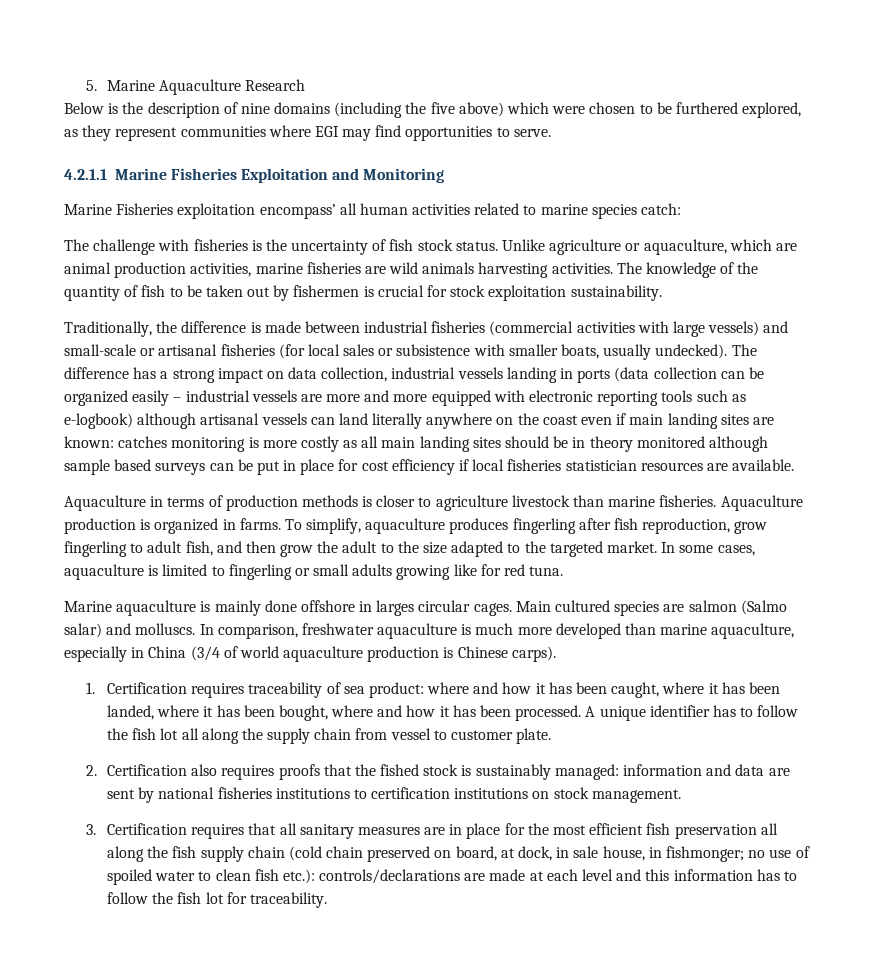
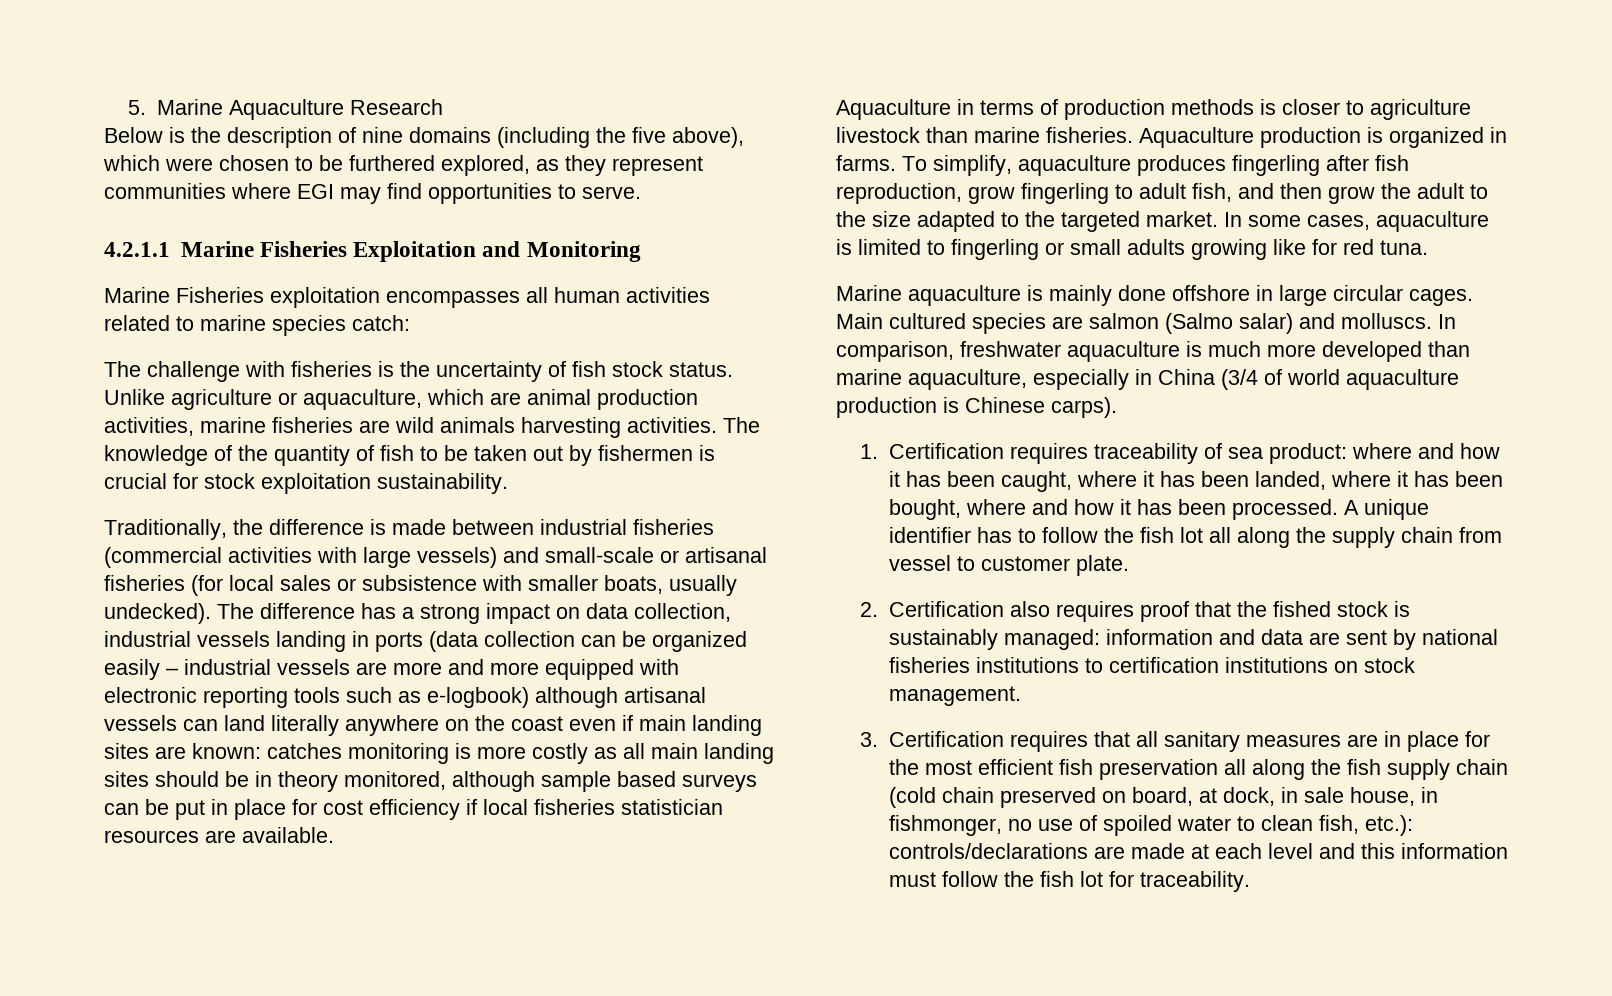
[458,102,504,117] above) -> [672,127,744,148] above),
[259,204,336,219] encompass’ -> [386,291,520,308] encompasses
[636,436,705,448] monitored -> [344,771,446,790] monitored,
[376,600,415,616] larges -> [1279,285,1327,306] large
[278,764,320,780] proofs -> [1139,601,1189,622] proof
[665,846,744,862] fishmonger; -> [888,815,1002,836] fishmonger,
[254,869,279,881] fish -> [1318,815,1359,834] fish,
[756,869,797,881] has to -> [888,872,936,887] must

